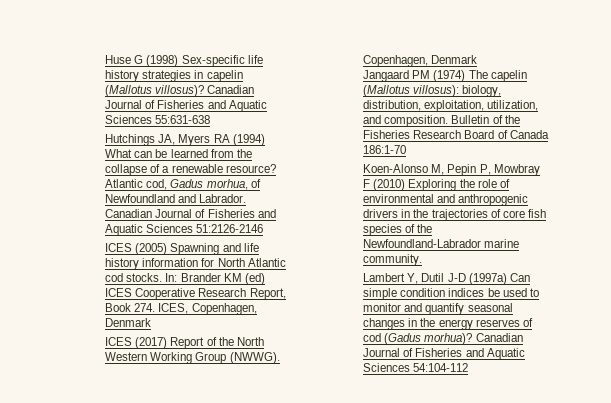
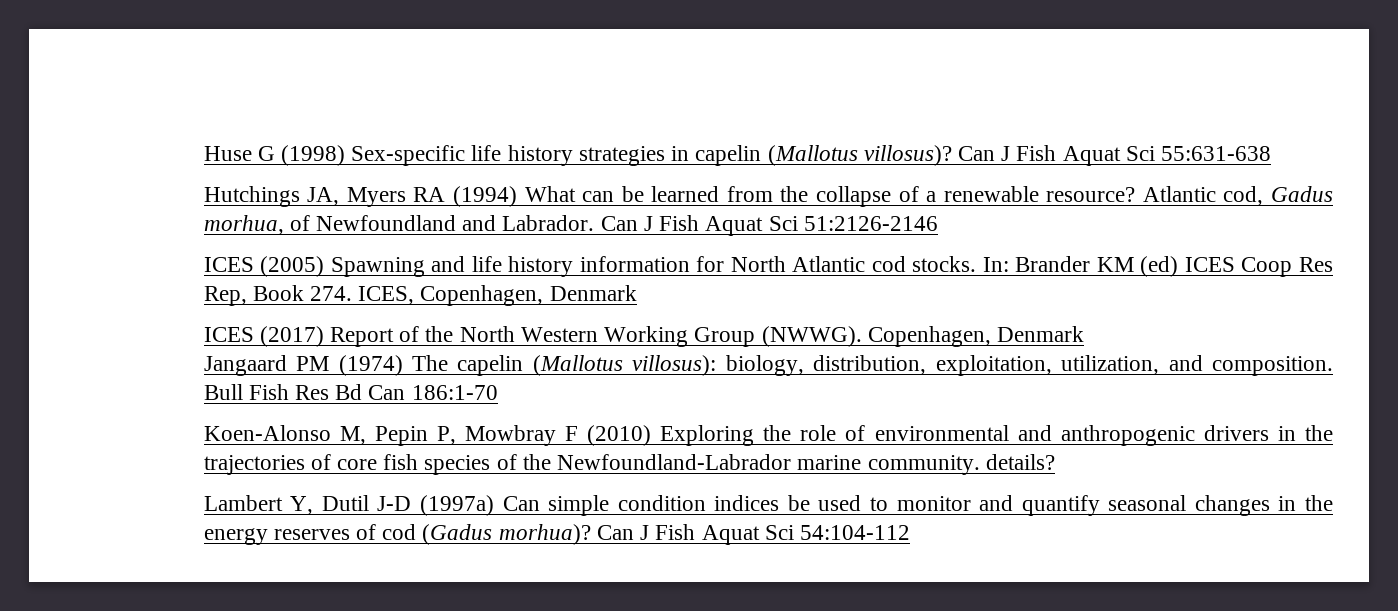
[207,85,255,94] [105,100,267,112] [105,115,153,124] Canadian Journal of Fisheries and Aquatic Sciences -> [957,145,1155,166] Can J Fish Aquat Sci
[105,209,276,218] [105,224,194,236] Canadian Journal of Fisheries and Aquatic Sciences -> [600,215,798,236] Can J Fish Aquat Sci
[135,288,286,300] Cooperative Research Report, -> [1241,257,1333,277] [203,286,247,306] Coop Res Rep,
[451,115,520,124] [363,130,549,139] Bulletin of the Fisheries Research Board of Canada -> [203,384,406,400] Bull Fish Res Bd Can
(423, 260) none -> [985,454,1055,470] details?
[475,333,523,342] [363,348,525,360] [363,363,411,372] Canadian Journal of Fisheries and Aquatic Sciences -> [596,524,794,545] Can J Fish Aquat Sci

